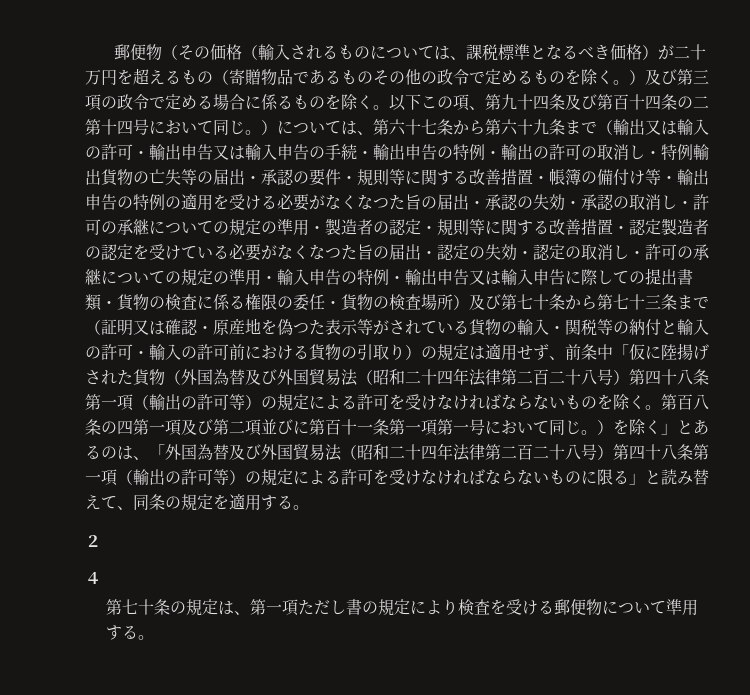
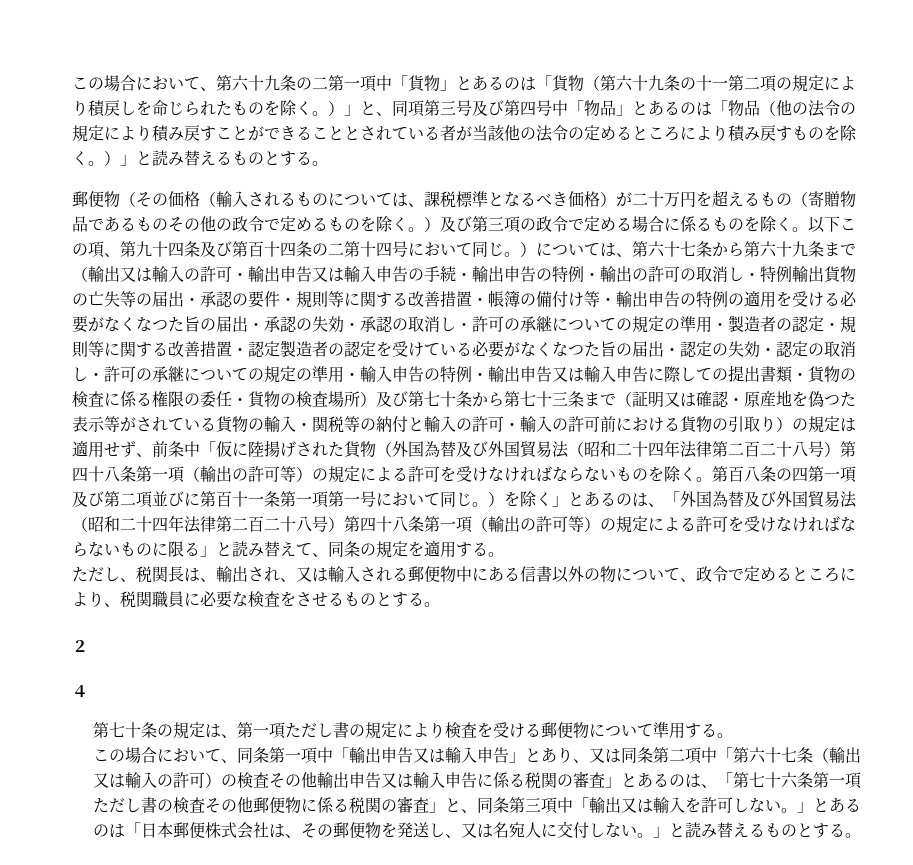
(113, 52) none -> [72,75,856,92] [72,100,856,117] [72,125,857,142] [72,150,328,166] この場合において、第六十九条の二第一項中「貨物」とあるのは「貨物（第六十九条の十一第二項の規定により積戻しを命じられたものを除く。）」と、同項第三号及び第四号中「物品」とあるのは「物品（他の法令の規定により積み戻すことができることとされている者が当該他の法令の定めるところにより積み戻すものを除く。）」と読み替えるものとする。 //
(309, 507) none -> [72,566,856,583] [72,591,440,608] // ただし、税関長は、輸出され、又は輸入される郵便物中にある信書以外の物について、政令で定めるところにより、税関職員に必要な検査をさせるものとする。
(154, 637) none -> [92,747,861,764] [92,771,861,789] [92,796,861,814] [92,821,861,839] // この場合において、同条第一項中「輸出申告又は輸入申告」とあり、又は同条第二項中「第六十七条（輸出又は輸入の許可）の検査その他輸出申告又は輸入申告に係る税関の審査」とあるのは、「第七十六条第一項ただし書の検査その他郵便物に係る税関の審査」と、同条第三項中「輸出又は輸入を許可しない。」とあるのは「日本郵便株式会社は、その郵便物を発送し、又は名宛人に交付しない。」と読み替えるものとする。

